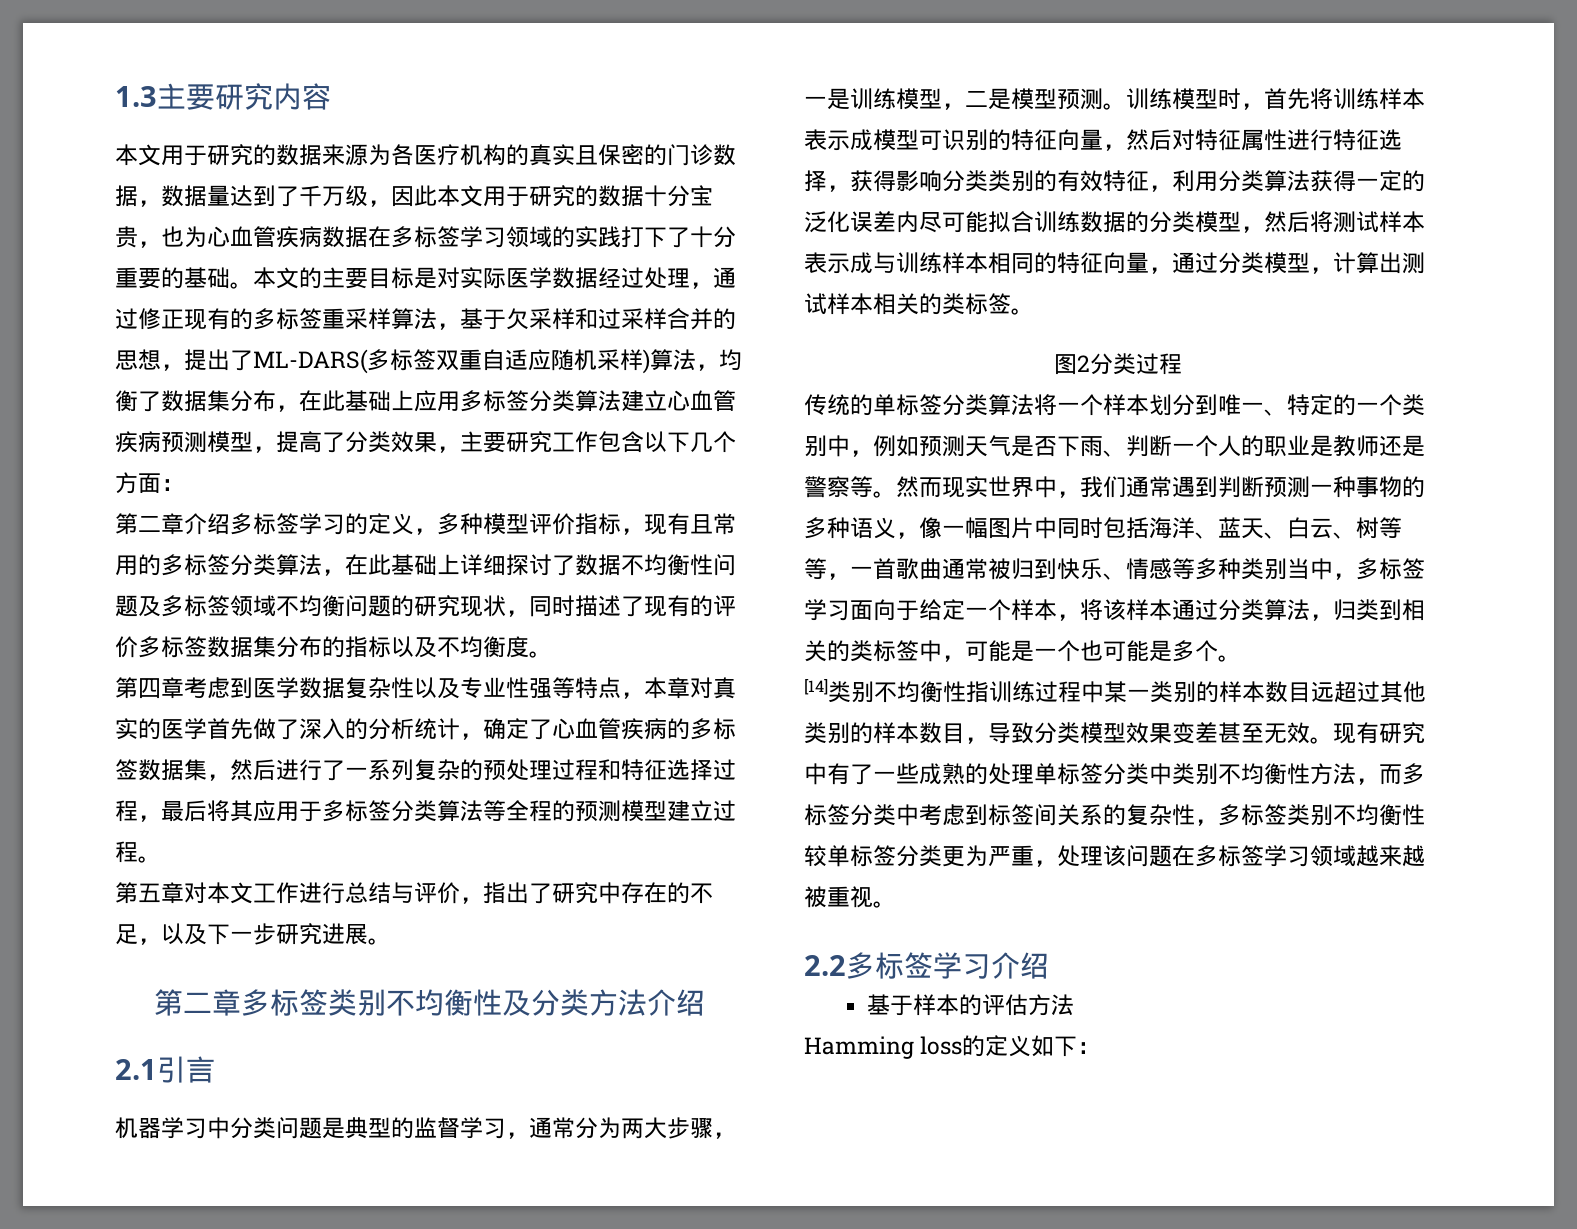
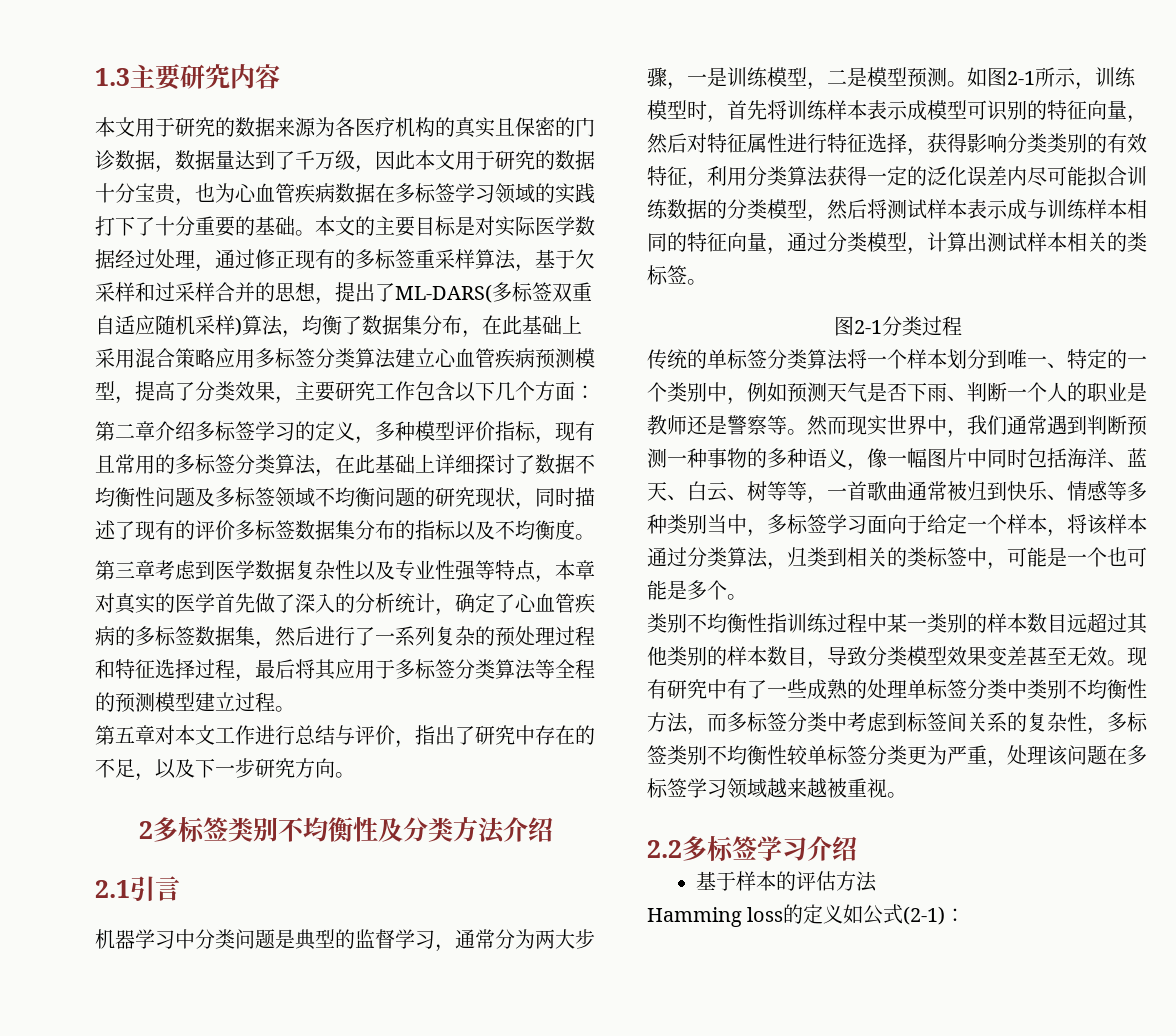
(414, 400) none -> [95,348,215,368] 采用混合策略
[138,678,161,699] 四 -> [115,561,135,578] 三
[322,923,391,945] [153,989,241,1016] 进展。 // 第二章 -> [295,758,355,778] [139,821,153,839] 方向。 // 2
(1126, 106) none -> [967,67,1095,90] 如图2-1所示，
[1077,355,1090,372] 2 -> [854,320,882,334] 2-1
[804,679,828,695] [14] -> (747, 597) none
[1054,1036,1078,1057] 下 -> [863,904,946,925] 公式(2-1)

